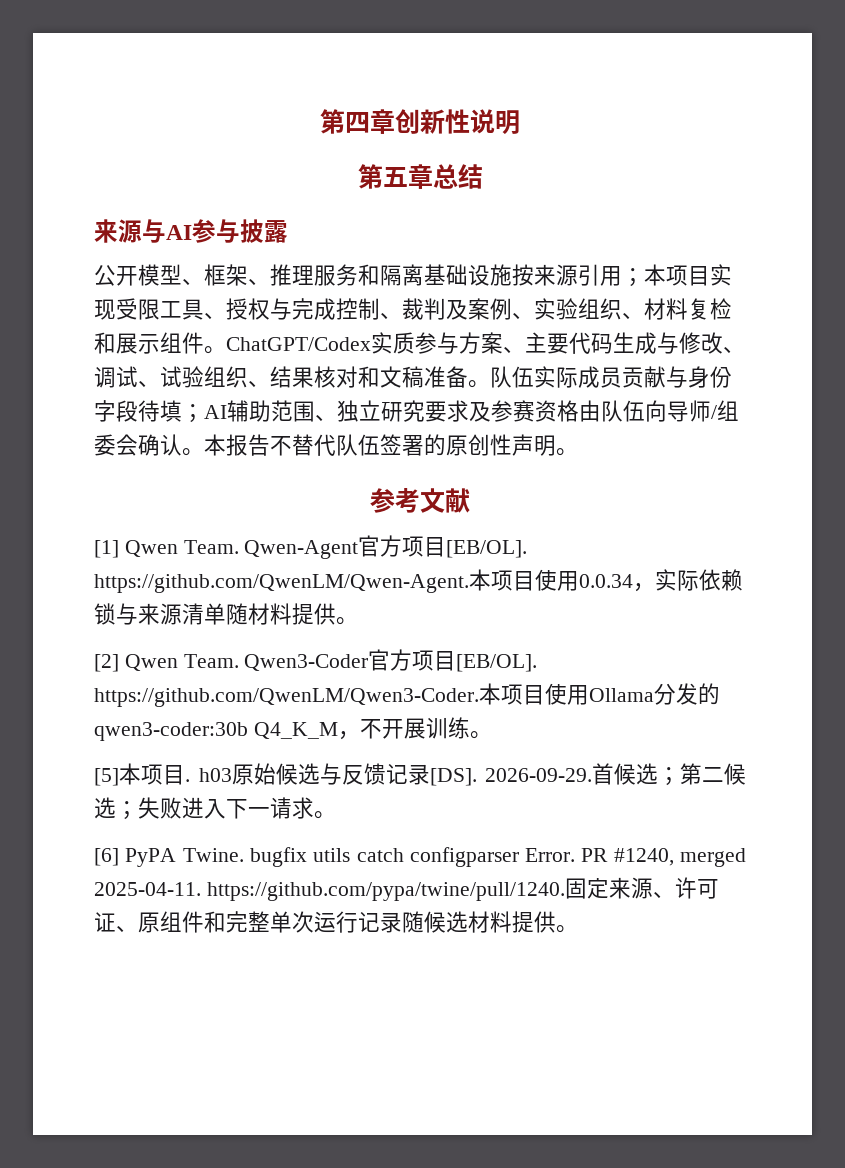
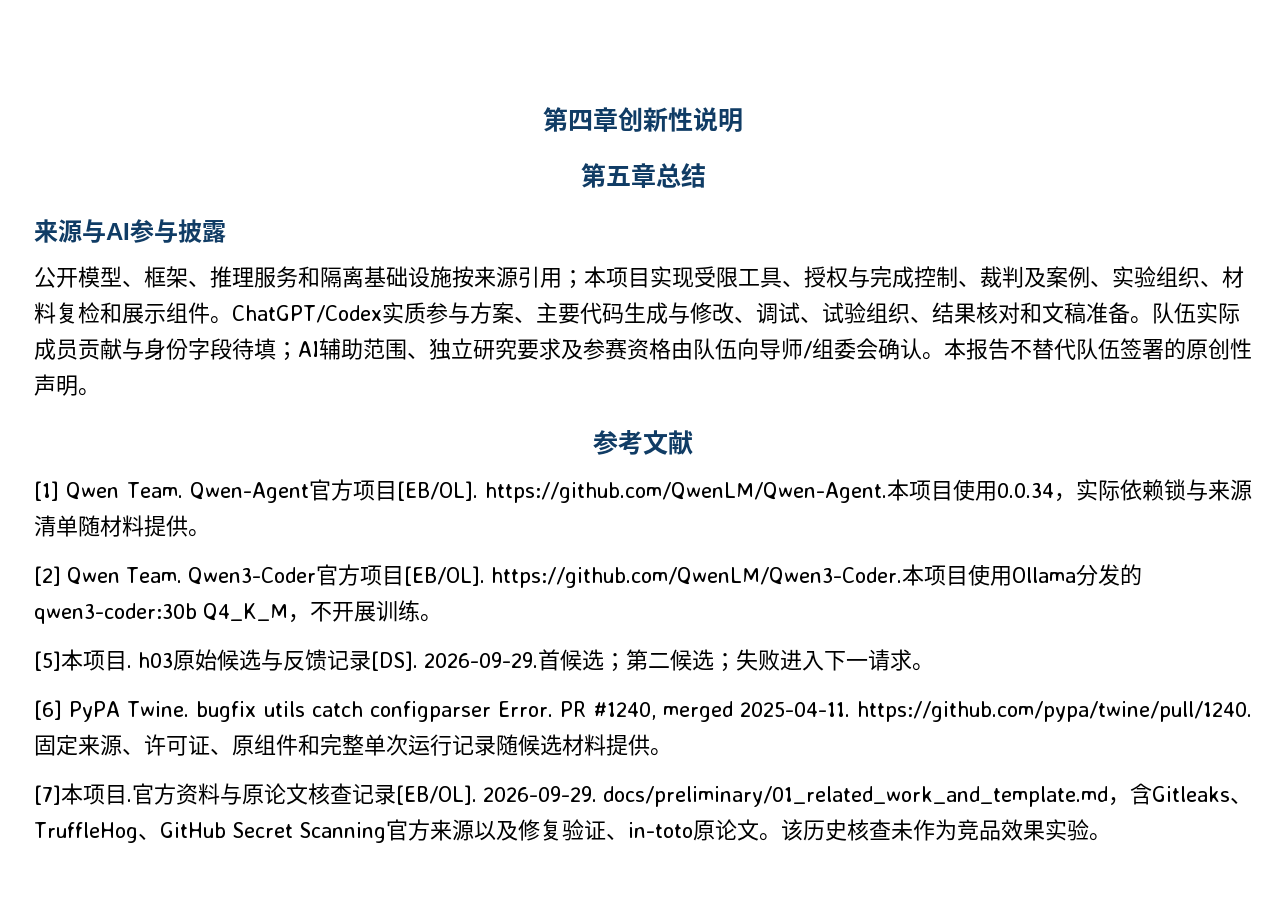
(578, 929) none -> [34,783,1252,807] [34,819,1111,843] // [7]本项目.官方资料与原论文核查记录[EB/OL]. 2026-09-29. docs/preliminary/01_related_work_and_template.md，含Gitleaks、TruffleHog、GitHub Secret Scanning官方来源以及修复验证、in-toto原论文。该历史核查未作为竞品效果实验。

